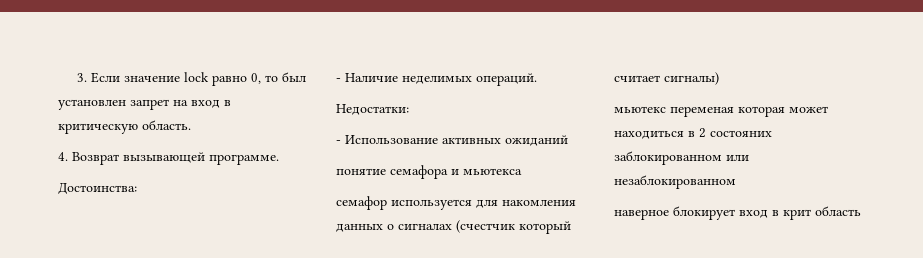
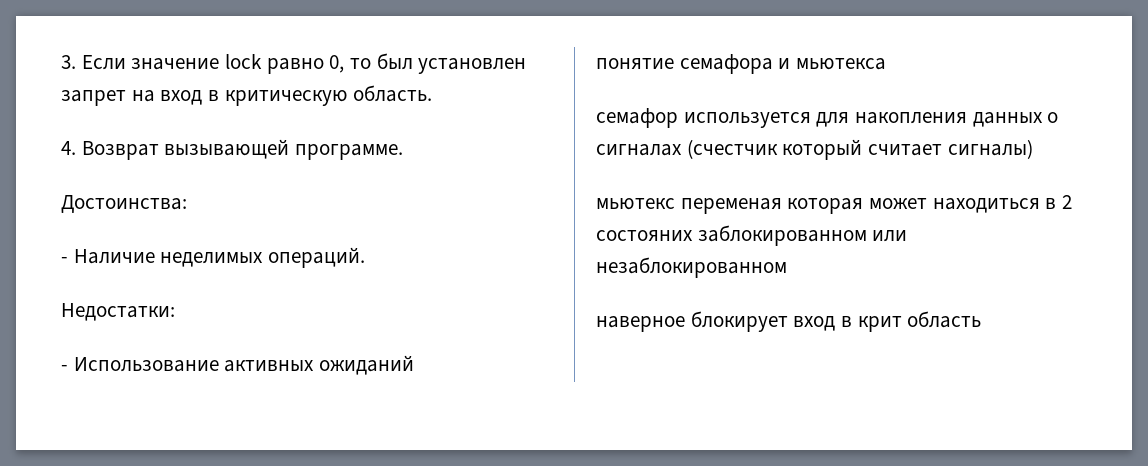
[502,200,576,206] накомления -> [855,112,968,124] накопления

